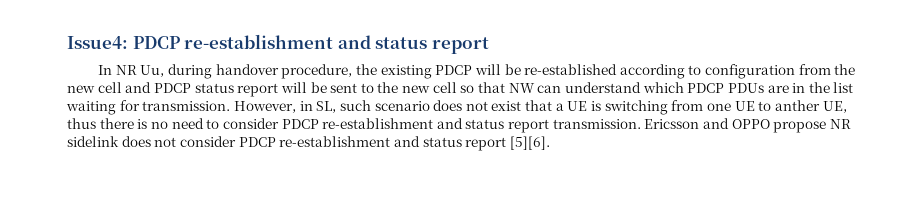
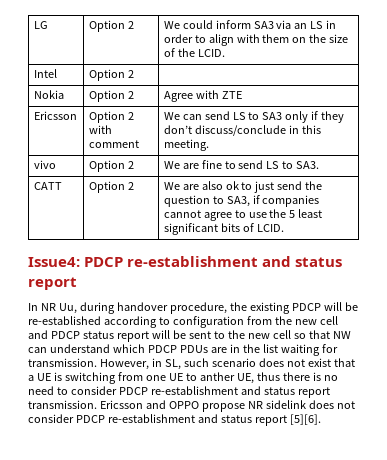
(67, 42) none -> [33,21,48,29] [88,20,134,32] [163,20,337,29] [163,34,349,46] [163,48,225,57] [33,69,57,78] [88,69,134,81] [33,90,64,99] [88,90,134,102] [163,90,242,102] [33,111,77,120] [88,111,134,123] [88,125,112,134] [88,140,139,148] [163,111,345,123] [163,125,321,136] [163,139,209,151] [33,160,56,169] [88,160,134,172] [163,160,320,169] [33,182,62,190] [88,181,134,193] [163,181,323,193] [163,195,320,207] [163,209,323,221] [163,223,284,235] LG | Option 2 | We could inform SA3 via an LS in order to align with them on the size of the LCID. // Intel | Option 2 | // Nokia | Option 2 | Agree with ZTE // Ericsson | Option 2 with comment | We can send LS to SA3 only if they don’t discuss/conclude in this meeting. // vivo | Option 2 | We are fine to send LS to SA3. // CATT | Option 2 | We are also ok to just send the question to SA3, if companies cannot agree to use the 5 least significant bits of LCID. //

